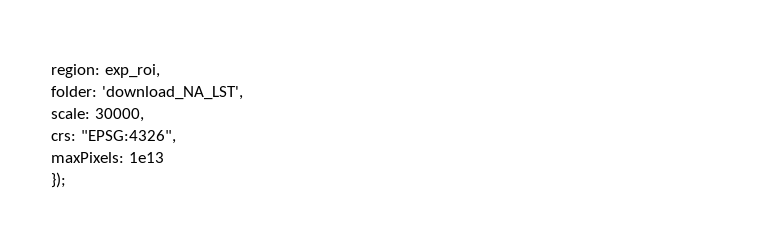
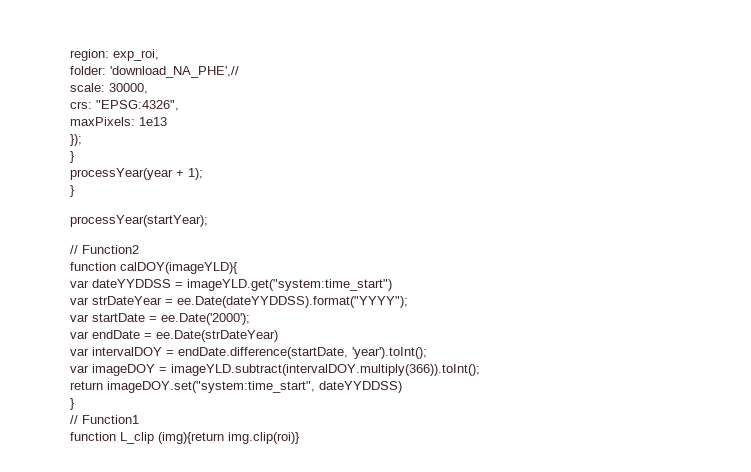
[101,86,243,100] 'download_NA_LST', -> [110,66,239,78] 'download_NA_PHE',//
(66, 180) none -> [70,151,75,163] [70,168,203,180] [70,185,75,197] [70,215,208,227] [70,245,139,254] [70,262,238,274] [70,279,392,291] [70,296,408,308] [70,313,250,325] [70,330,278,342] [70,347,427,359] [70,364,480,376] [70,381,402,393] [70,398,75,410] [70,415,139,424] [70,432,300,444] // } // processYear(year + 1); // } // processYear(startYear); // // Function2 // function calDOY(imageYLD){ // var dateYYDDSS = imageYLD.get("system:time_start") // var strDateYear = ee.Date(dateYYDDSS).format("YYYY"); // var startDate = ee.Date('2000'); // var endDate = ee.Date(strDateYear) // var intervalDOY = endDate.difference(startDate, 'year').toInt(); // var imageDOY = imageYLD.subtract(intervalDOY.multiply(366)).toInt(); // return imageDOY.set("system:time_start", dateYYDDSS) // } // // Function1 // function L_clip (img){return img.clip(roi)}

